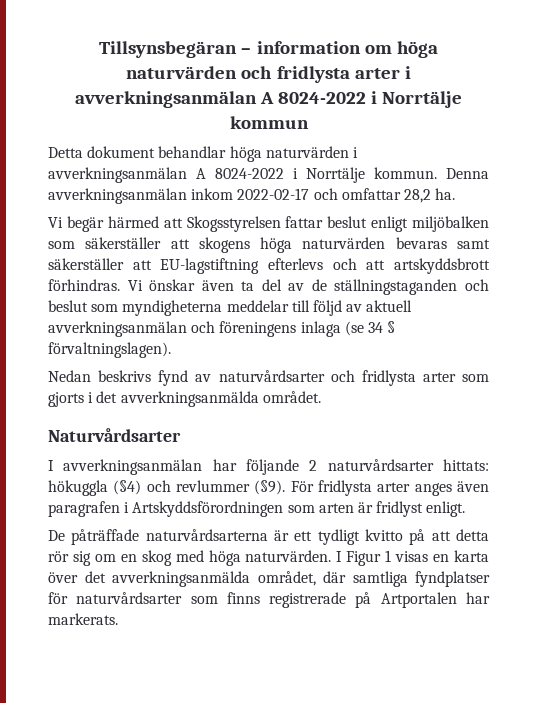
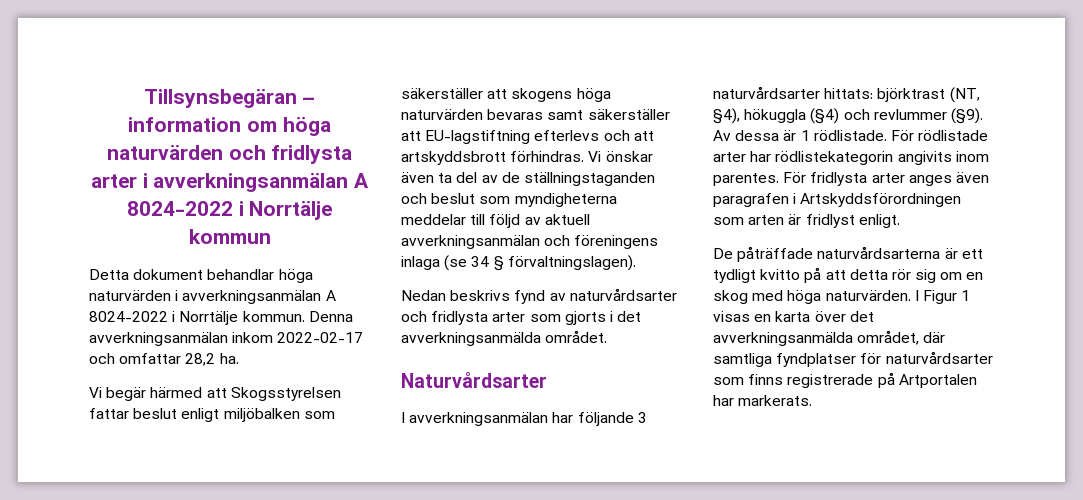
[309,460,318,471] 2 -> [637,412,647,423] 3
(489, 465) none -> [877,87,980,103] [713,108,740,124] björktrast (NT, §4),
(286, 487) none -> [713,130,989,141] [713,151,989,165] [713,173,779,186] Av dessa är 1 rödlistade. För rödlistade arter har rödlistekategorin angivits inom parentes.

